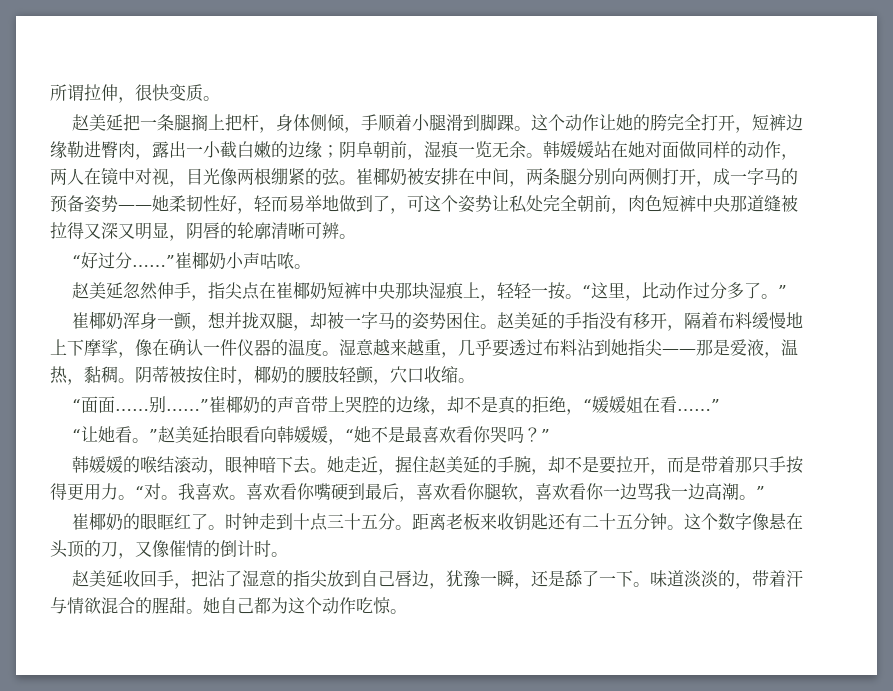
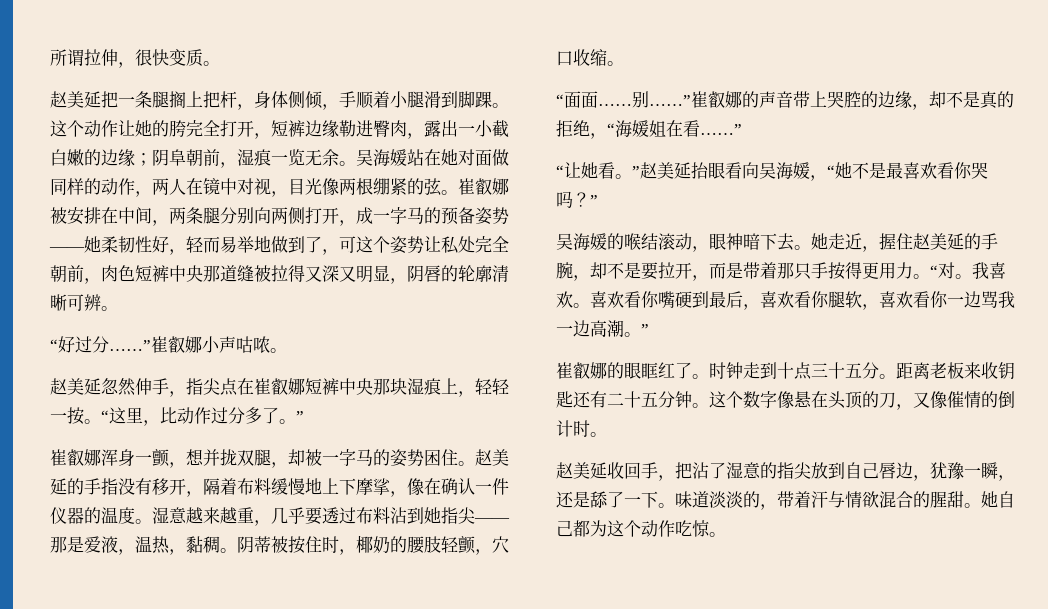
[543,141,577,158] 韩媛 -> [356,149,390,167] 吴海
[373,167,407,186] 椰奶 -> [475,178,509,195] 叡娜
[192,251,227,270] 椰奶 -> [168,336,202,353] 叡娜
[293,281,328,300] 椰奶 -> [271,378,305,395] 叡娜
[89,311,124,330] 椰奶 -> [67,449,101,466] 叡娜
[226,395,261,414] 椰奶 -> [708,91,742,108] 叡娜
[592,396,610,413] 媛 -> [615,120,632,138] 海
[277,426,312,443] 韩媛 -> [759,162,793,180] 吴海
[72,456,107,473] 韩媛 -> [556,233,590,251] 吴海
[89,512,124,531] 椰奶 -> [573,362,607,379] 叡娜

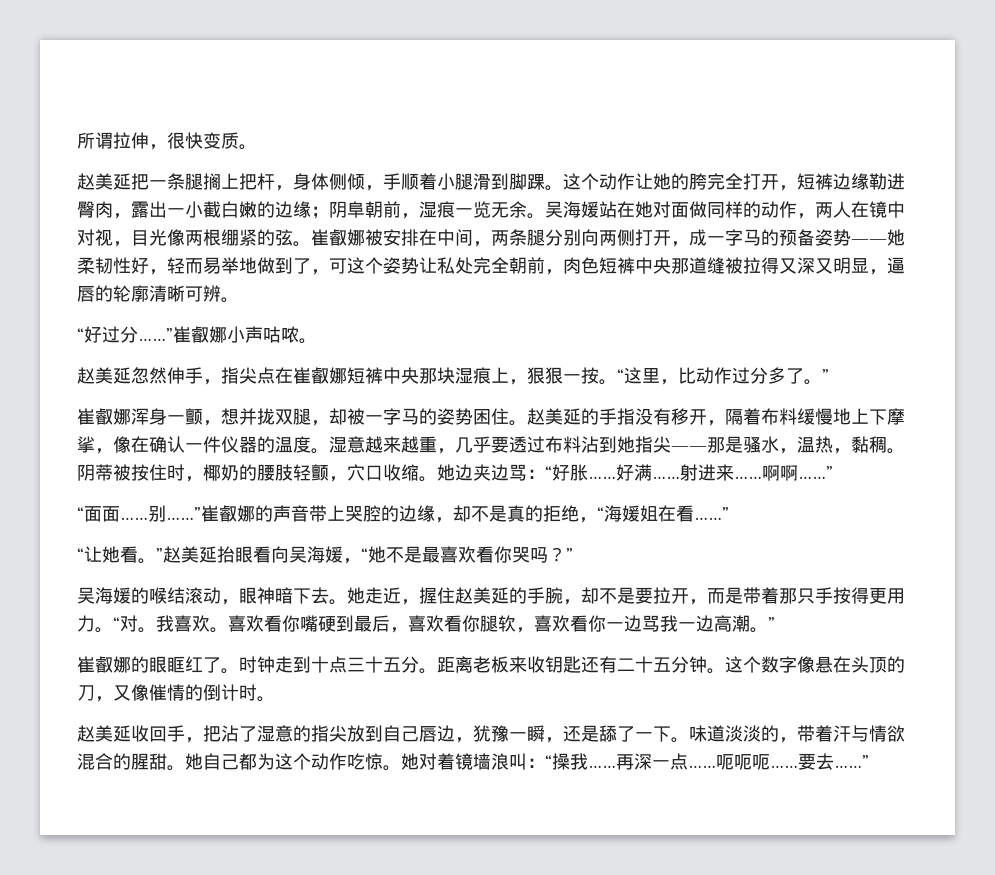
[407,265,424,282] 阴 -> [887,257,905,274] 逼
[475,378,510,395] 轻轻 -> [527,367,563,384] 狠狠
[84,536,118,553] 爱液 -> [743,436,779,453] 骚水
(624, 63) none -> [437,464,833,481] 她边夹边骂：“好胀……好满……射进来……啊啊……”
(726, 534) none -> [401,753,869,770] 她对着镜墙浪叫：“操我……再深一点……呃呃呃……要去……”

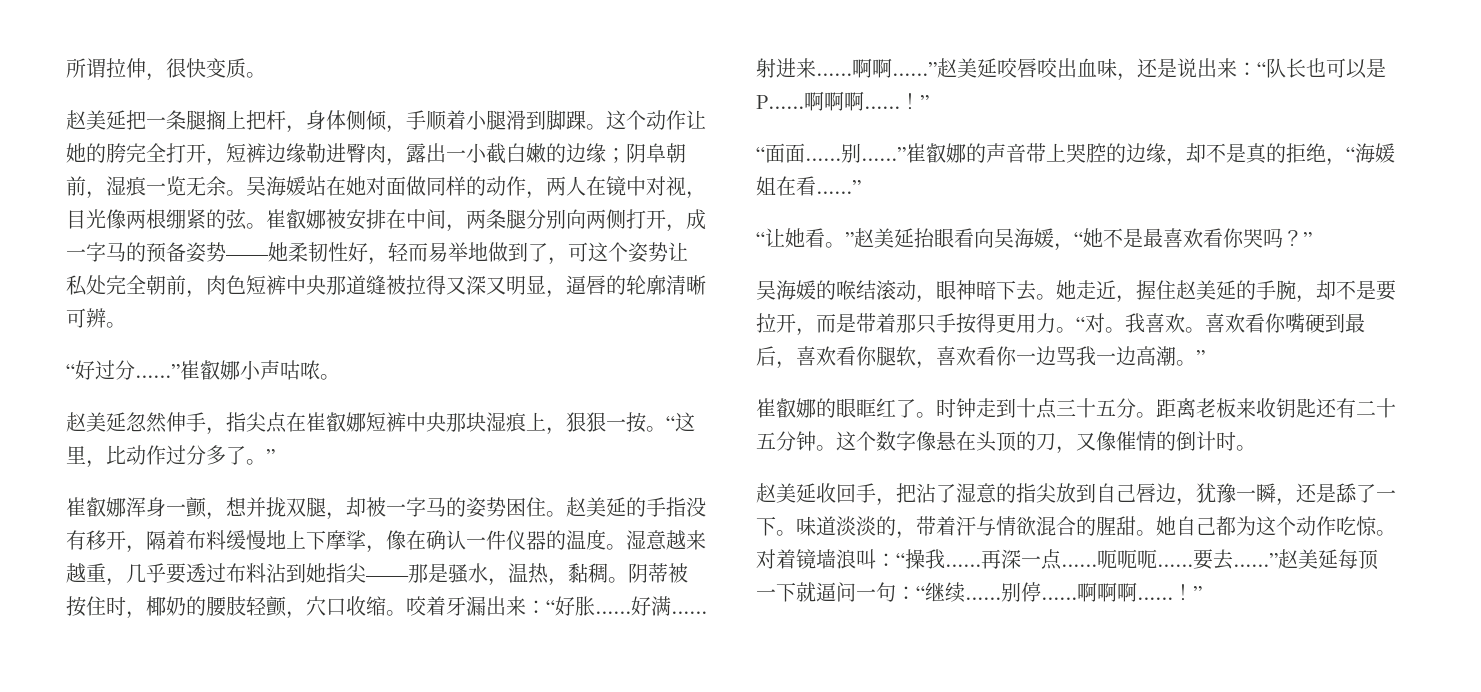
[437,464,527,481] 她边夹边骂 -> [406,596,526,616] 咬着牙漏出来
(833, 472) none -> [937,58,1386,81] [756,91,929,111] 赵美延咬唇咬出血味，还是说出来：“队长也可以是P……啊啊啊……！”
[401,753,419,770] 她 -> (1396, 533) none
(869, 761) none -> [1278,549,1379,570] [756,582,1202,603] 赵美延每顶一下就逼问一句：“继续……别停……啊啊啊……！”

